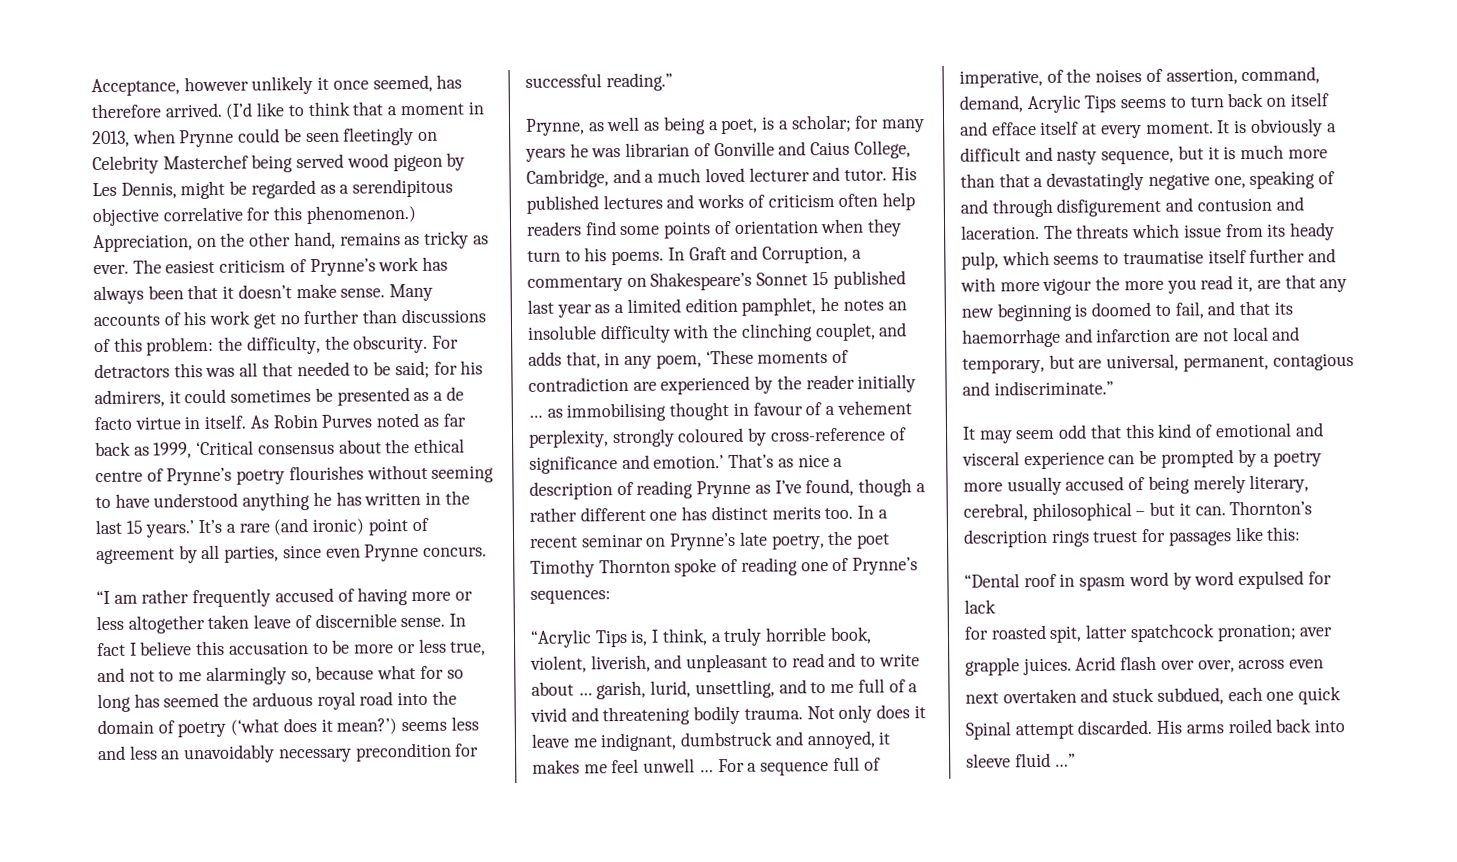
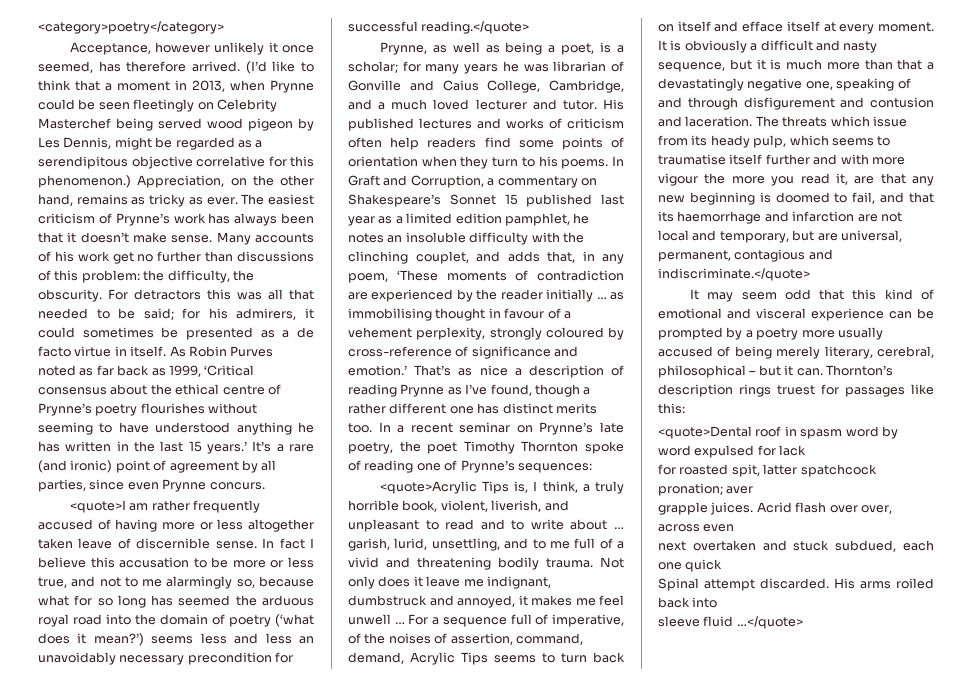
(91, 87) none -> [38,21,224,34] <category>poetry</category> //
[96,590,110,605] “I -> [69,500,126,513] <quote>I
[605,72,673,92] reading.” -> [421,21,530,34] reading.</quote>
[530,629,592,648] “Acrylic -> [379,481,477,494] <quote>Acrylic
[993,380,1114,396] indiscriminate.” -> [658,268,810,281] indiscriminate.</quote>
[964,573,1020,588] “Dental -> [658,426,752,439] <quote>Dental
[1054,753,1077,767] …” -> [736,616,803,629] …</quote>

